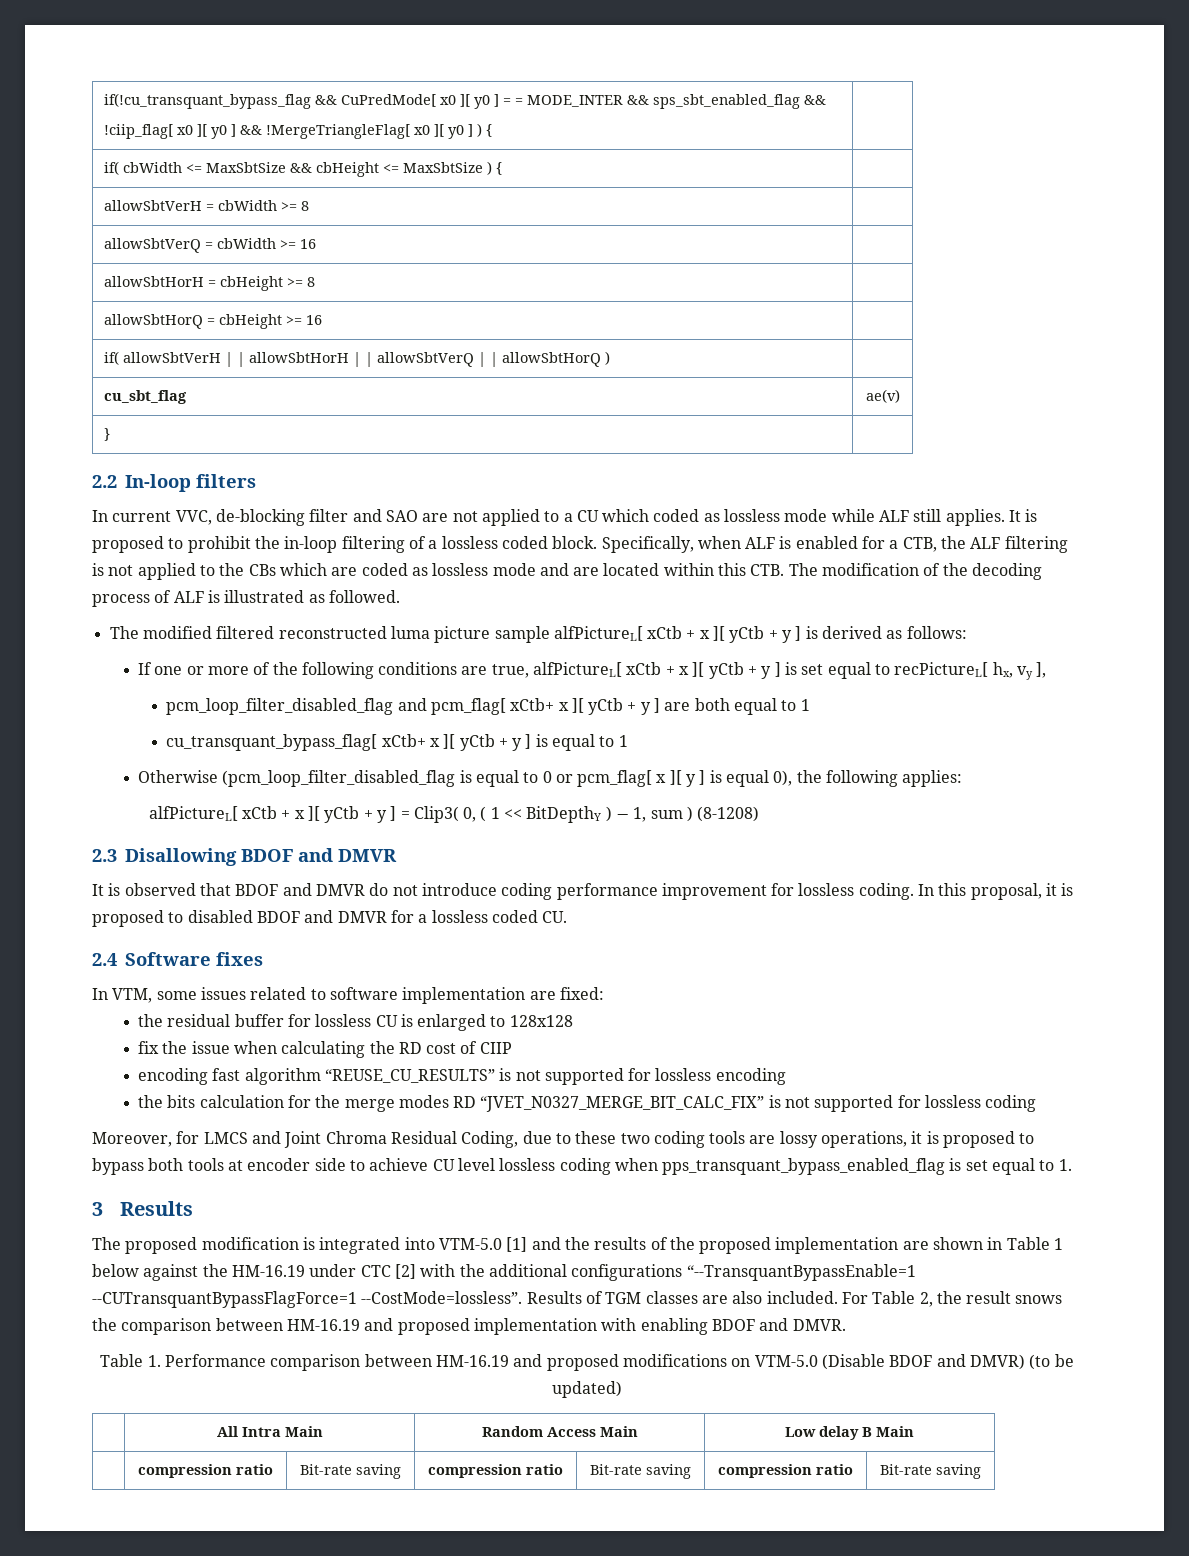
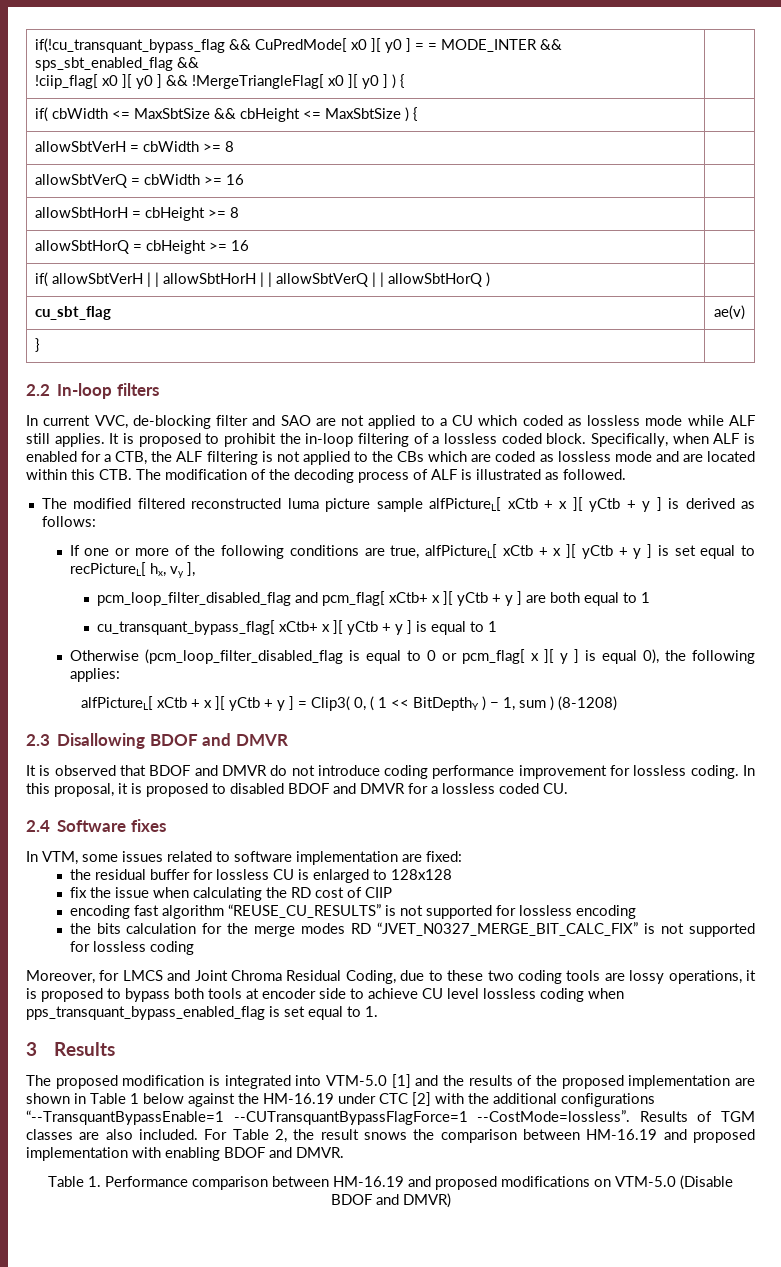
[1029,1354,1074,1370] [552,1381,622,1398] [216,1426,323,1437] [481,1426,638,1437] [785,1426,914,1440] [138,1464,273,1478] [300,1464,401,1479] [428,1464,563,1478] [590,1464,691,1479] [718,1464,853,1478] [880,1464,981,1479] (to be updated) // | All Intra Main | Random Access Main | Low delay B Main // | compression ratio | Bit-rate saving | compression ratio | Bit-rate saving | compression ratio | Bit-rate saving -> (451, 1200) none

